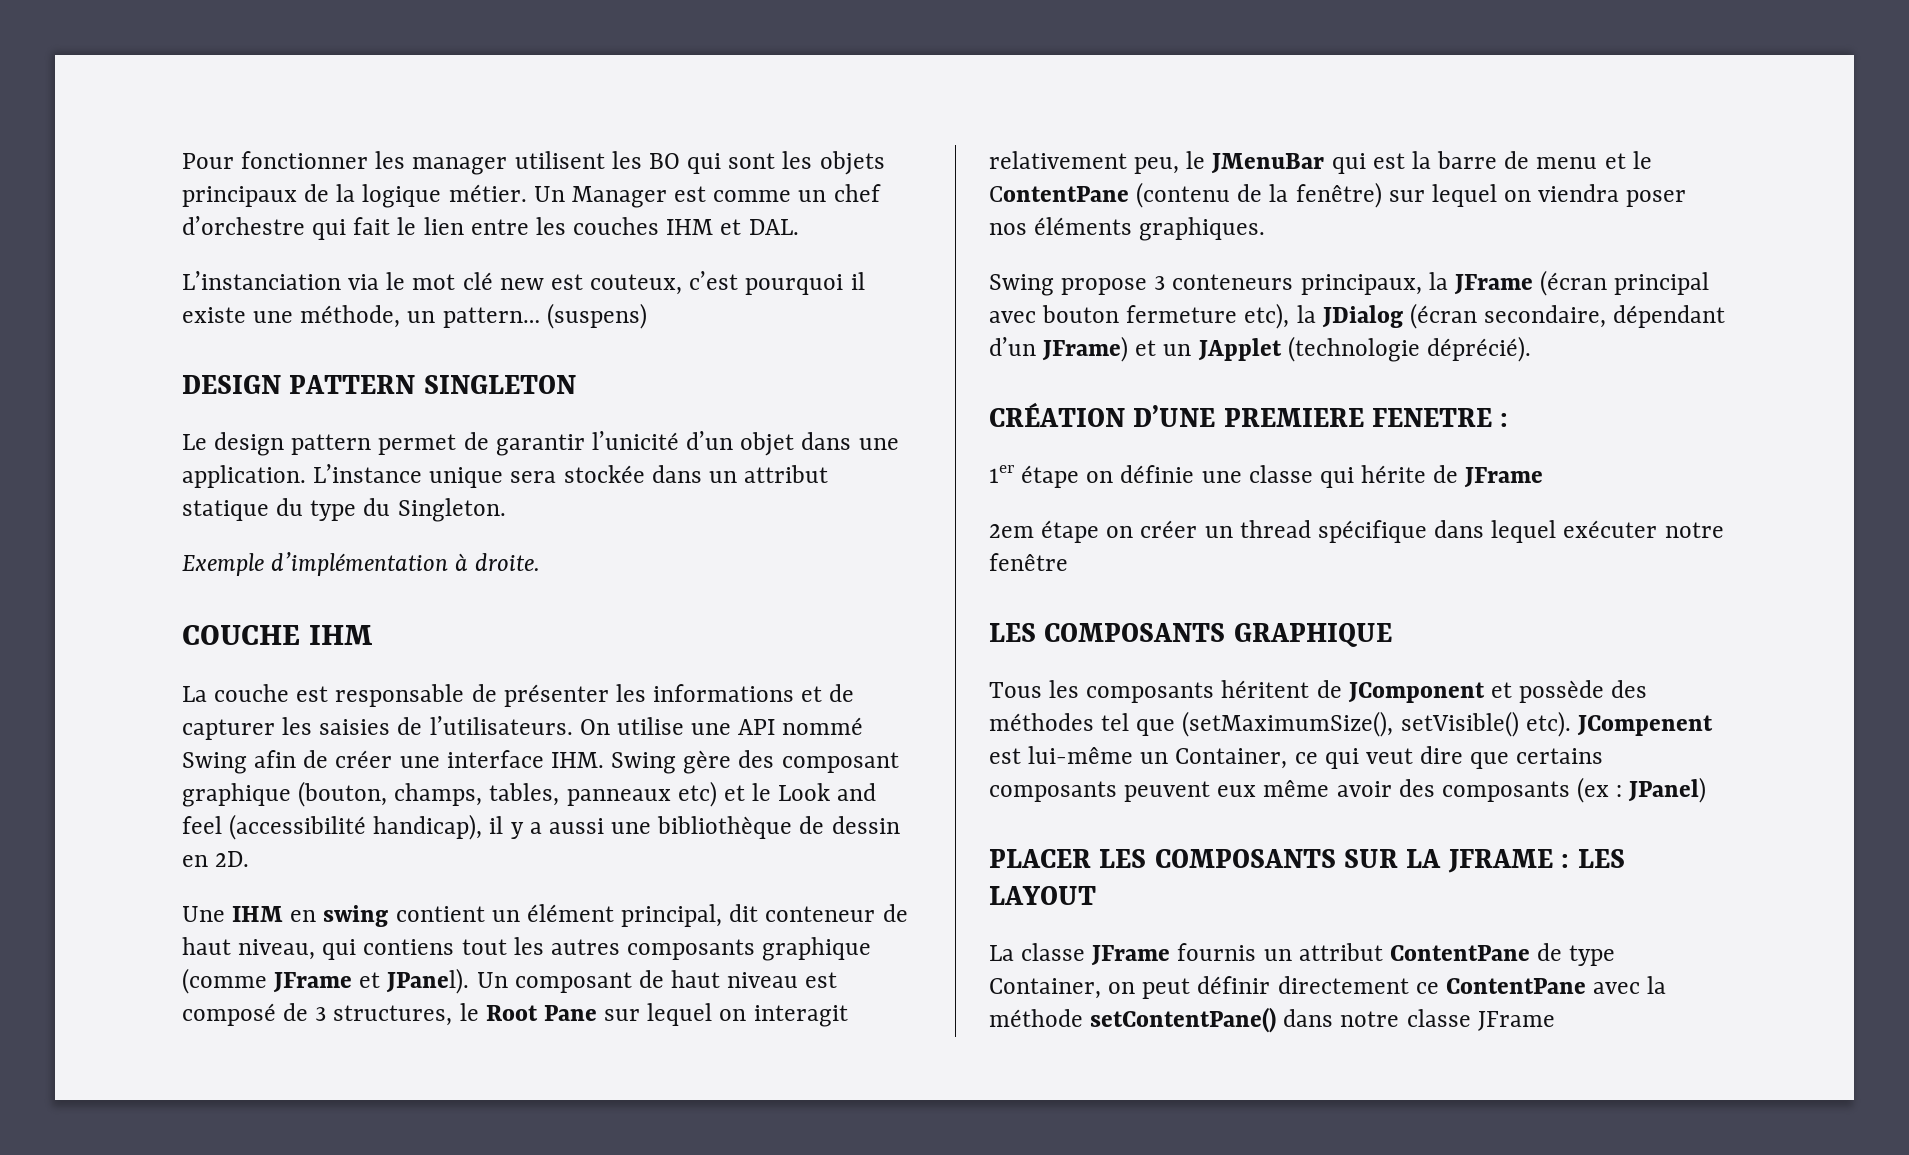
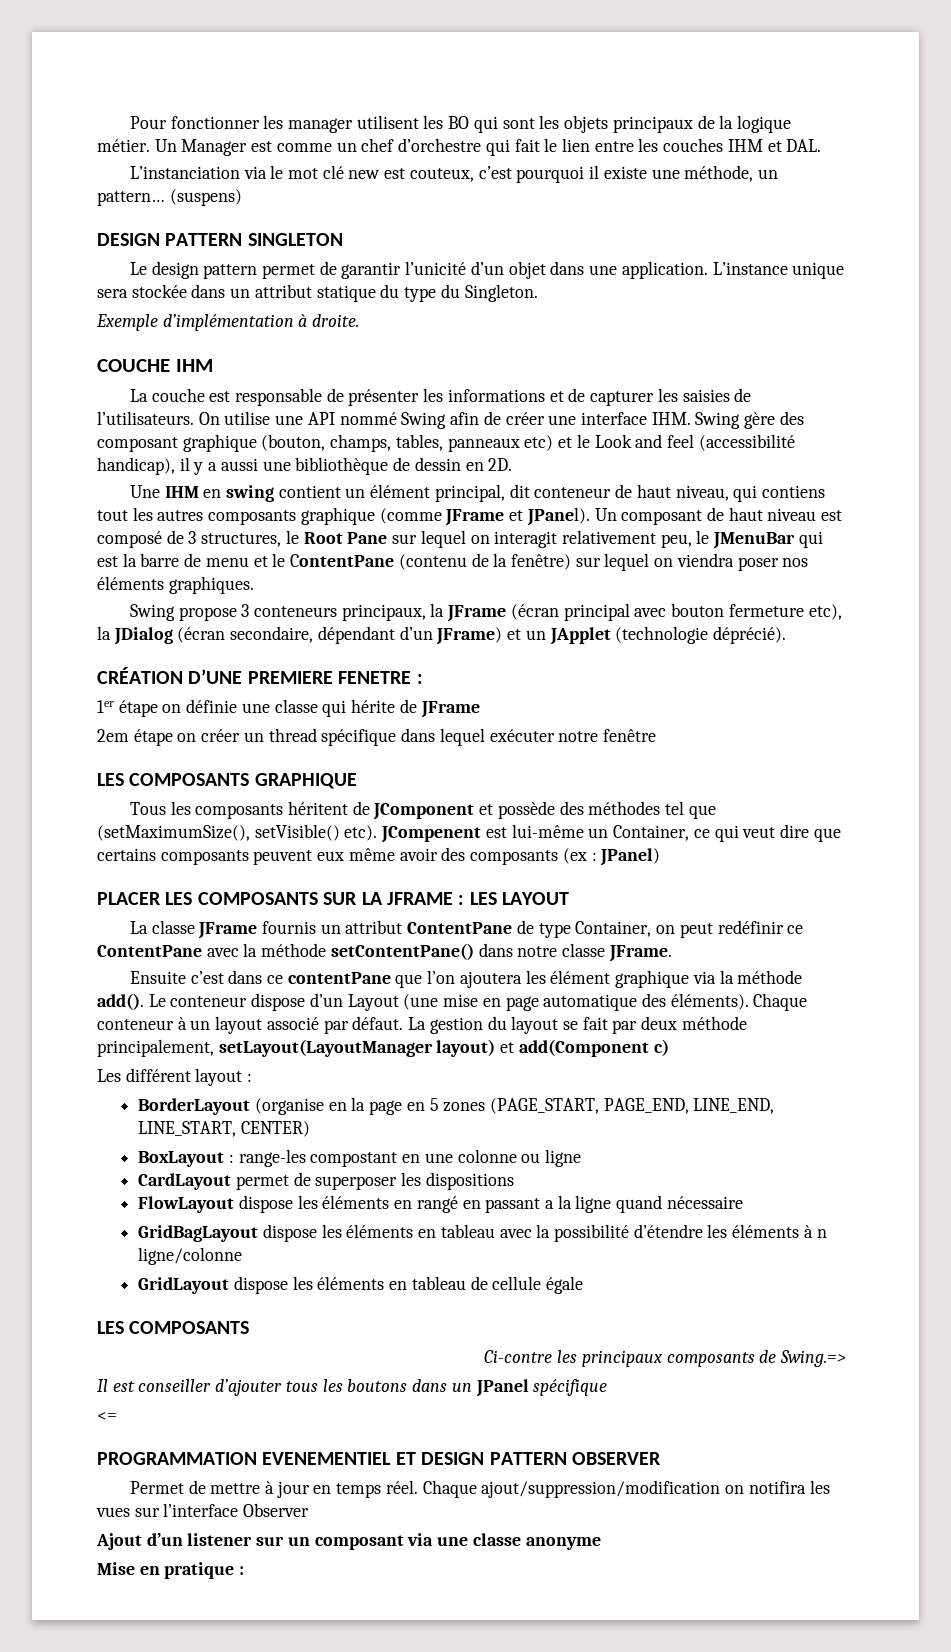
[1197,976,1409,994] définir directement -> [717,920,784,934] redéfinir
[1477,1011,1555,1031] JFrame -> [608,945,672,962] [129,970,803,988] [97,993,808,1011] [97,1016,747,1034] [97,1039,669,1057] [97,1068,253,1086] [138,1097,775,1115] [138,1121,310,1137] [138,1149,582,1167] [138,1172,514,1190] [138,1195,743,1213] [138,1224,827,1242] [138,1247,243,1265] [138,1276,584,1294] [97,1321,250,1334] [484,1350,847,1367] [97,1379,608,1397] [97,1412,117,1421] [97,1452,661,1465] [129,1480,830,1498] [96,1503,310,1517] [96,1533,601,1550] [97,1562,245,1579] JFrame. // Ensuite c’est dans ce contentPane que l’on ajoutera les élément graphique via la méthode add(). Le conteneur dispose d’un Layout (une mise en page automatique des éléments). Chaque conteneur à un layout associé par défaut. La gestion du layout se fait par deux méthode principalement, setLayout(LayoutManager layout) et add(Component c) // Les différent layout : // BorderLayout (organise en la page en 5 zones (PAGE_START, PAGE_END, LINE_END, LINE_START, CENTER) // BoxLayout : range-les compostant en une colonne ou ligne // CardLayout permet de superposer les dispositions // FlowLayout dispose les éléments en rangé en passant a la ligne quand nécessaire // GridBagLayout dispose les éléments en tableau avec la possibilité d’étendre les éléments à n ligne/colonne // GridLayout dispose les éléments en tableau de cellule égale // LES COMPOSANTS // Ci-contre les principaux composants de Swing.=> // Il est conseiller d’ajouter tous les boutons dans un JPanel spécifique // <= // PROGRAMMATION EVENEMENTIEL ET DESIGN PATTERN OBSERVER // Permet de mettre à jour en temps réel. Chaque ajout/suppression/modification on notifira les vues sur l’interface Observer // Ajout d’un listener sur un composant via une classe anonyme // Mise en pratique :

